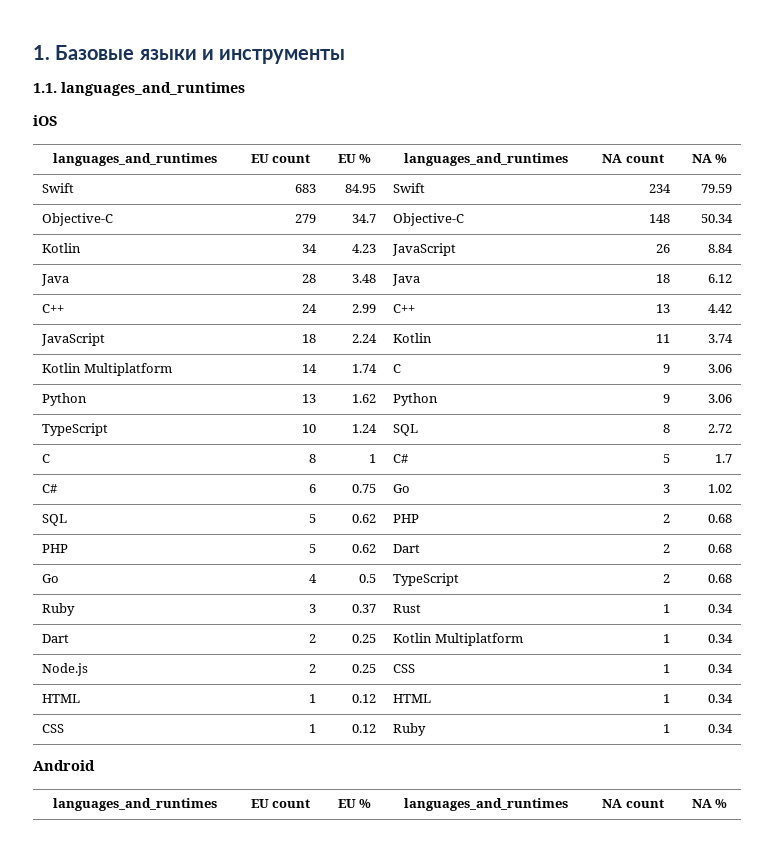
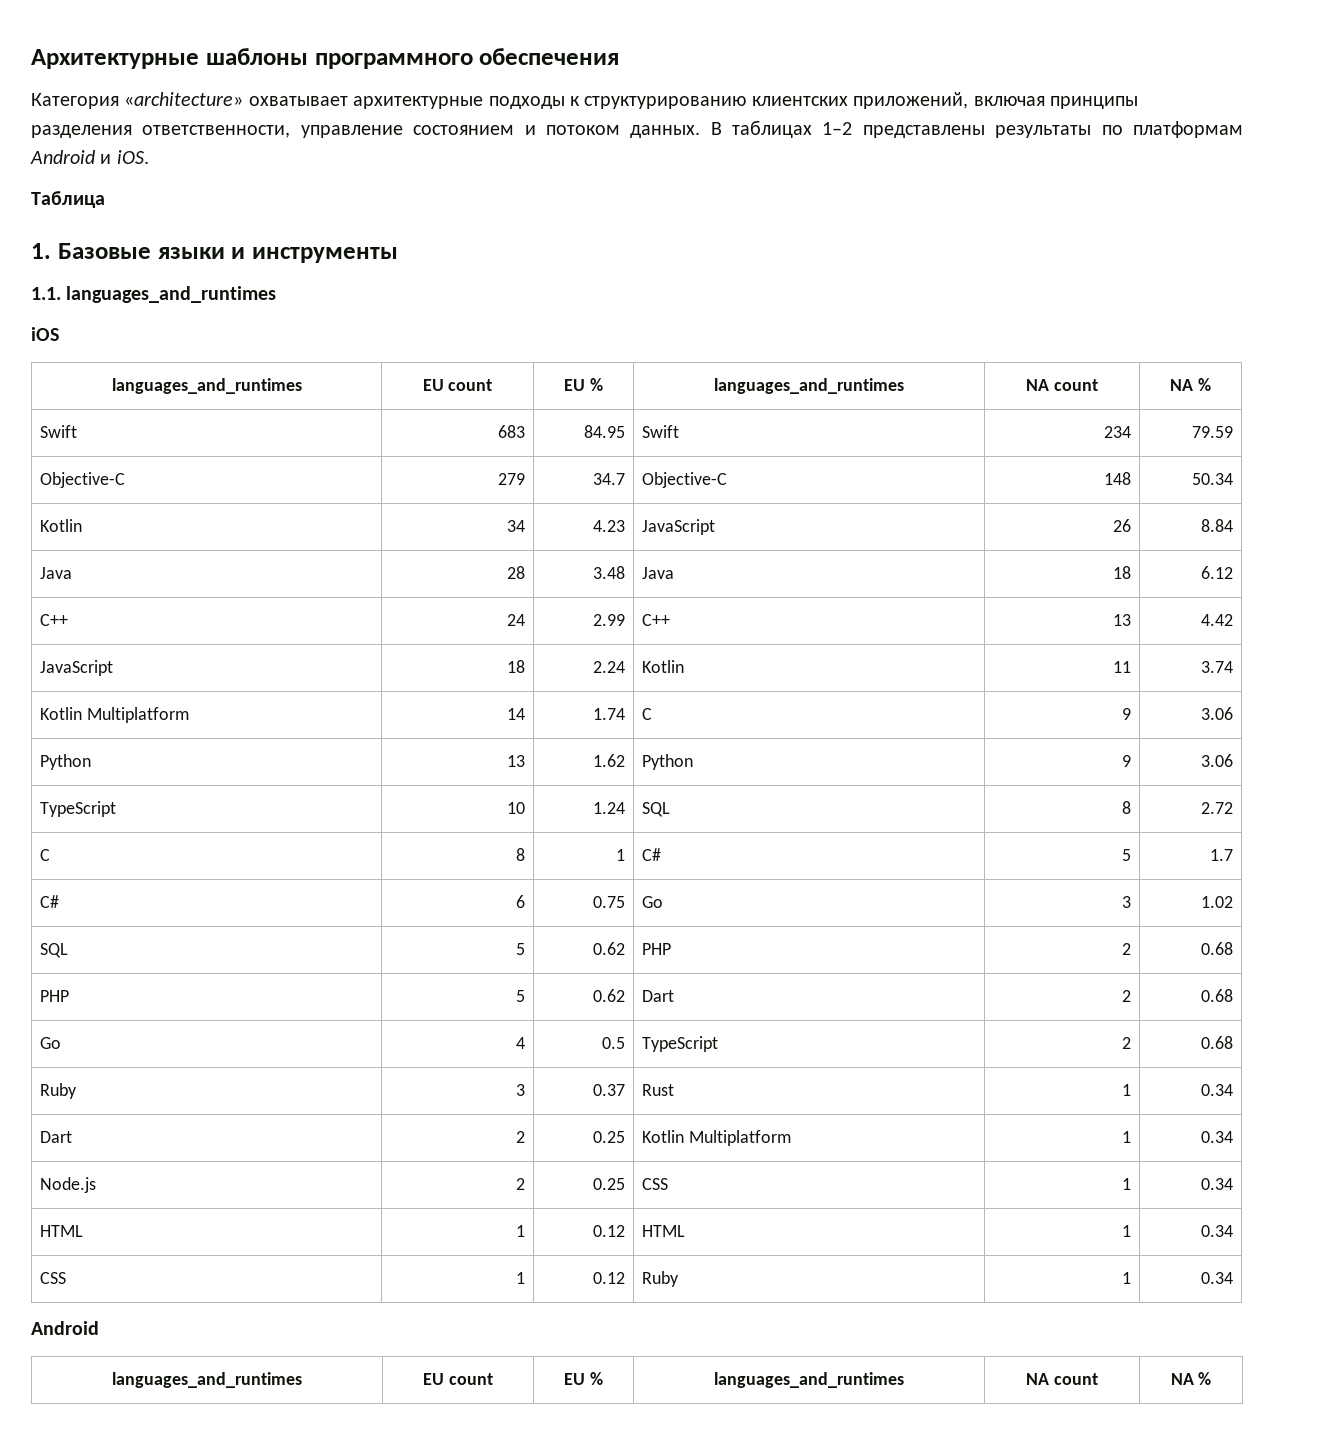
(33, 52) none -> [31,48,620,69] [31,92,1138,109] [31,120,1243,138] [30,150,149,164] [31,191,105,208] Архитектурные шаблоны программного обеспечения // Категория «architecture» охватывает архитектурные подходы к структурированию клиентских приложений, включая принципы разделения ответственности, управление состоянием и потоком данных. В таблицах 1–2 представлены результаты по платформам Android и iOS. // Таблица //

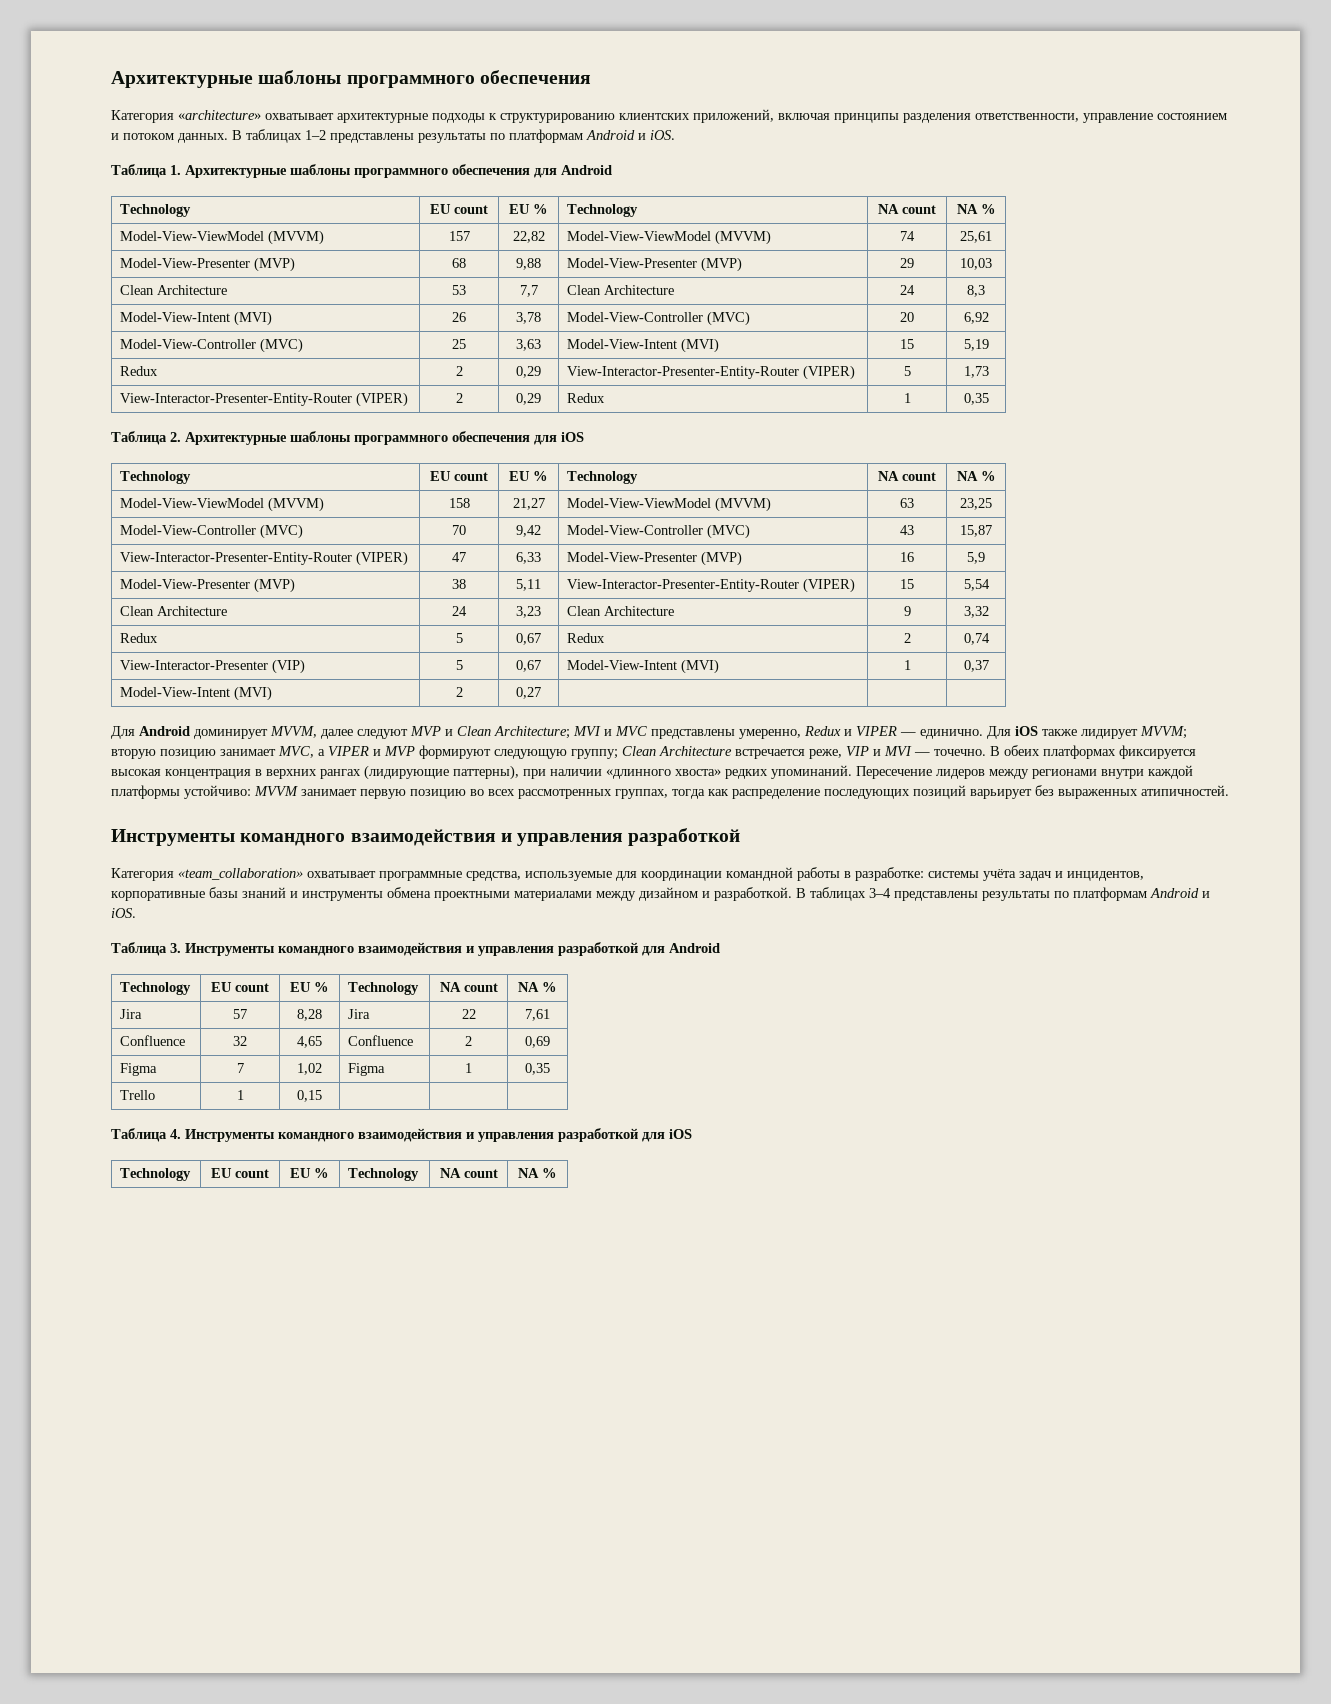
[31,243,398,263] [31,286,277,303] [31,327,59,341] [111,378,302,394] [422,379,493,391] [564,378,603,391] [714,378,904,394] [1026,379,1098,391] [1170,378,1211,391] [39,425,77,438] [498,425,526,438] [584,425,626,438] [641,425,679,438] [1104,426,1132,438] [1192,426,1234,438] [39,472,125,488] [498,473,526,485] [593,473,626,485] [641,472,727,488] [1104,472,1132,485] [1192,473,1234,485] [39,519,82,532] [507,520,526,532] [593,520,626,532] [641,519,715,535] [1113,519,1132,532] [1201,519,1234,532] [39,567,72,579] [507,566,526,579] [593,566,626,579] [641,567,674,579] [1113,566,1132,579] [1201,566,1234,579] [39,614,68,626] [507,614,526,626] [593,614,626,626] [641,614,670,626] [1113,614,1132,626] [1201,614,1234,626] [39,660,113,676] [507,660,526,673] [593,661,626,673] [641,660,684,673] [1113,661,1132,673] [1201,661,1234,673] [39,707,189,723] [507,708,526,720] [593,708,626,720] [641,708,652,720] [1122,708,1132,720] [1201,707,1234,720] [39,754,91,770] [507,755,526,767] [593,754,626,767] [641,754,693,770] [1122,755,1132,767] [1201,754,1234,767] [39,801,116,817] [507,802,526,814] [593,802,626,814] [641,802,670,817] [1122,801,1132,814] [1201,802,1234,814] [39,849,50,861] [516,848,526,861] [616,849,626,861] [641,848,661,861] [1122,849,1132,861] [1210,849,1234,861] [39,895,59,908] [516,895,526,908] [593,896,626,908] [641,896,663,908] [1122,896,1132,908] [1201,896,1234,908] [39,943,68,958] [516,943,526,955] [593,942,626,955] [641,943,671,955] [1122,943,1132,955] [1201,942,1234,955] [39,990,69,1002] [516,990,526,1002] [593,989,626,1002] [641,990,674,1002] [1122,990,1132,1002] [1201,989,1234,1002] [39,1037,61,1049] [516,1037,526,1049] [602,1037,626,1049] [641,1036,718,1052] [1122,1037,1132,1049] [1201,1036,1234,1049] [39,1083,77,1099] [516,1084,526,1096] [593,1084,626,1096] [641,1084,674,1096] [1122,1084,1132,1096] [1201,1084,1234,1096] [39,1131,72,1143] [516,1131,526,1143] [593,1131,626,1143] [641,1130,791,1146] [1122,1131,1132,1143] [1201,1131,1234,1143] [39,1177,96,1193] [516,1178,526,1190] [593,1178,626,1190] [641,1178,668,1190] [1122,1178,1132,1190] [1201,1178,1234,1190] [39,1225,83,1237] [516,1225,526,1237] [593,1225,626,1237] [641,1225,685,1237] [1122,1225,1132,1237] [1201,1225,1234,1237] [39,1272,66,1284] [516,1272,526,1284] [593,1272,626,1284] [641,1271,679,1287] [1122,1272,1132,1284] [1201,1272,1234,1284] [31,1321,99,1335] [112,1372,302,1388] [423,1373,493,1385] [564,1372,603,1385] [714,1372,904,1388] [1026,1373,1098,1385] [1170,1372,1212,1385] // 1. Базовые языки и инструменты // 1.1. languages_and_runtimes // iOS // languages_and_runtimes | EU count | EU % | languages_and_runtimes | NA count | NA % // Swift | 683 | 84.95 | Swift | 234 | 79.59 // Objective-C | 279 | 34.7 | Objective-C | 148 | 50.34 // Kotlin | 34 | 4.23 | JavaScript | 26 | 8.84 // Java | 28 | 3.48 | Java | 18 | 6.12 // C++ | 24 | 2.99 | C++ | 13 | 4.42 // JavaScript | 18 | 2.24 | Kotlin | 11 | 3.74 // Kotlin Multiplatform | 14 | 1.74 | C | 9 | 3.06 // Python | 13 | 1.62 | Python | 9 | 3.06 // TypeScript | 10 | 1.24 | SQL | 8 | 2.72 // C | 8 | 1 | C# | 5 | 1.7 // C# | 6 | 0.75 | Go | 3 | 1.02 // SQL | 5 | 0.62 | PHP | 2 | 0.68 // PHP | 5 | 0.62 | Dart | 2 | 0.68 // Go | 4 | 0.5 | TypeScript | 2 | 0.68 // Ruby | 3 | 0.37 | Rust | 1 | 0.34 // Dart | 2 | 0.25 | Kotlin Multiplatform | 1 | 0.34 // Node.js | 2 | 0.25 | CSS | 1 | 0.34 // HTML | 1 | 0.12 | HTML | 1 | 0.34 // CSS | 1 | 0.12 | Ruby | 1 | 0.34 // Android // languages_and_runtimes | EU count | EU % | languages_and_runtimes | NA count | NA % -> [170,164,612,178] [120,204,192,217] [430,204,488,214] [509,204,548,214] [567,204,639,217] [878,204,936,214] [956,204,996,214] [120,230,325,245] [448,231,470,241] [512,231,545,243] [567,230,772,245] [900,231,915,241] [960,231,992,243] [120,257,296,272] [452,258,466,268] [516,258,541,270] [567,257,743,272] [900,258,914,268] [960,258,992,270] [120,285,228,295] [452,285,466,295] [519,285,538,297] [567,285,675,295] [900,285,915,295] [967,285,985,297] [120,311,273,326] [452,312,466,322] [516,312,541,324] [567,311,751,326] [900,312,914,322] [963,312,989,324] [120,338,304,353] [452,339,466,349] [516,339,541,351] [567,338,720,353] [900,339,914,349] [963,339,989,351] [120,366,159,376] [455,366,463,376] [516,366,541,378] [567,365,856,380] [903,366,911,376] [963,366,989,378] [120,392,409,407] [455,393,463,403] [516,393,541,405] [567,393,606,403] [903,393,911,403] [963,393,989,405] [111,431,584,445] [120,471,192,484] [430,471,488,481] [509,471,548,481] [567,471,639,484] [878,471,936,481] [956,471,996,481] [120,497,325,512] [448,498,470,508] [512,498,545,510] [567,497,772,512] [900,498,914,508] [960,498,992,510] [120,524,304,539] [452,525,466,535] [516,525,541,537] [567,524,751,539] [900,525,914,535] [960,525,992,537] [120,551,409,566] [452,552,466,562] [516,552,541,564] [567,551,743,566] [900,552,914,562] [967,552,985,564] [120,578,296,593] [452,579,466,589] [516,579,541,591] [567,578,856,593] [900,579,914,589] [963,579,990,591] [120,606,228,616] [452,606,467,616] [516,606,541,618] [567,606,675,616] [903,606,911,616] [963,606,989,618] [120,633,159,643] [455,633,463,643] [516,633,541,645] [567,633,606,643] [903,633,911,643] [963,633,990,645] [120,659,306,674] [455,660,463,670] [516,660,541,672] [567,659,720,674] [903,660,911,670] [963,660,989,672] [120,686,273,701] [455,687,463,697] [516,687,541,699] [111,726,1187,739] [111,745,1196,759] [111,765,1193,780] [111,785,1229,799] [111,828,741,846] [111,867,1144,881] [111,887,1210,901] [111,908,136,918] [111,942,720,956] [120,982,192,995] [211,982,269,992] [290,982,329,992] [348,982,420,995] [439,982,498,992] [518,982,557,992] [120,1009,143,1019] [233,1009,247,1019] [297,1009,322,1021] [348,1009,371,1019] [461,1009,476,1019] [525,1009,550,1021] [120,1035,186,1046] [233,1036,247,1046] [297,1036,322,1048] [348,1035,414,1046] [465,1036,472,1046] [525,1036,550,1048] [120,1063,158,1076] [236,1063,244,1073] [297,1063,322,1075] [348,1063,386,1076] [465,1063,472,1073] [525,1063,550,1075] [120,1090,156,1100] [236,1090,244,1100] [297,1090,322,1102] [111,1128,692,1142] [120,1168,192,1181] [211,1168,269,1178] [290,1168,329,1178] [348,1168,420,1181] [439,1168,498,1178] [518,1168,557,1178] 1. Архитектурные шаблоны программного обеспечения для Android // Technology | EU count | EU % | Technology | NA count | NA % // Model-View-ViewModel (MVVM) | 157 | 22,82 | Model-View-ViewModel (MVVM) | 74 | 25,61 // Model-View-Presenter (MVP) | 68 | 9,88 | Model-View-Presenter (MVP) | 29 | 10,03 // Clean Architecture | 53 | 7,7 | Clean Architecture | 24 | 8,3 // Model-View-Intent (MVI) | 26 | 3,78 | Model-View-Controller (MVC) | 20 | 6,92 // Model-View-Controller (MVC) | 25 | 3,63 | Model-View-Intent (MVI) | 15 | 5,19 // Redux | 2 | 0,29 | View-Interactor-Presenter-Entity-Router (VIPER) | 5 | 1,73 // View-Interactor-Presenter-Entity-Router (VIPER) | 2 | 0,29 | Redux | 1 | 0,35 // Таблица 2. Архитектурные шаблоны программного обеспечения для iOS // Technology | EU count | EU % | Technology | NA count | NA % // Model-View-ViewModel (MVVM) | 158 | 21,27 | Model-View-ViewModel (MVVM) | 63 | 23,25 // Model-View-Controller (MVC) | 70 | 9,42 | Model-View-Controller (MVC) | 43 | 15,87 // View-Interactor-Presenter-Entity-Router (VIPER) | 47 | 6,33 | Model-View-Presenter (MVP) | 16 | 5,9 // Model-View-Presenter (MVP) | 38 | 5,11 | View-Interactor-Presenter-Entity-Router (VIPER) | 15 | 5,54 // Clean Architecture | 24 | 3,23 | Clean Architecture | 9 | 3,32 // Redux | 5 | 0,67 | Redux | 2 | 0,74 // View-Interactor-Presenter (VIP) | 5 | 0,67 | Model-View-Intent (MVI) | 1 | 0,37 // Model-View-Intent (MVI) | 2 | 0,27 | | | // Для Android доминирует MVVM, далее следуют MVP и Clean Architecture; MVI и MVC представлены умеренно, Redux и VIPER — единично. Для iOS также лидирует MVVM; вторую позицию занимает MVC, а VIPER и MVP формируют следующую группу; Clean Architecture встречается реже, VIP и MVI — точечно. В обеих платформах фиксируется высокая концентрация в верхних рангах (лидирующие паттерны), при наличии «длинного хвоста» редких упоминаний. Пересечение лидеров между регионами внутри каждой платформы устойчиво: MVVM занимает первую позицию во всех рассмотренных группах, тогда как распределение последующих позиций варьирует без выраженных атипичностей. // Инструменты командного взаимодействия и управления разработкой // Категория «team_collaboration» охватывает программные средства, используемые для координации командной работы в разработке: системы учёта задач и инцидентов, корпоративные базы знаний и инструменты обмена проектными материалами между дизайном и разработкой. В таблицах 3–4 представлены результаты по платформам Android и iOS. // Таблица 3. Инструменты командного взаимодействия и управления разработкой для Android // Technology | EU count | EU % | Technology | NA count | NA % // Jira | 57 | 8,28 | Jira | 22 | 7,61 // Confluence | 32 | 4,65 | Confluence | 2 | 0,69 // Figma | 7 | 1,02 | Figma | 1 | 0,35 // Trello | 1 | 0,15 | | | // Таблица 4. Инструменты командного взаимодействия и управления разработкой для iOS // Technology | EU count | EU % | Technology | NA count | NA %

